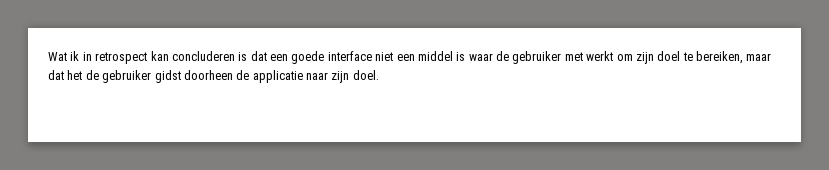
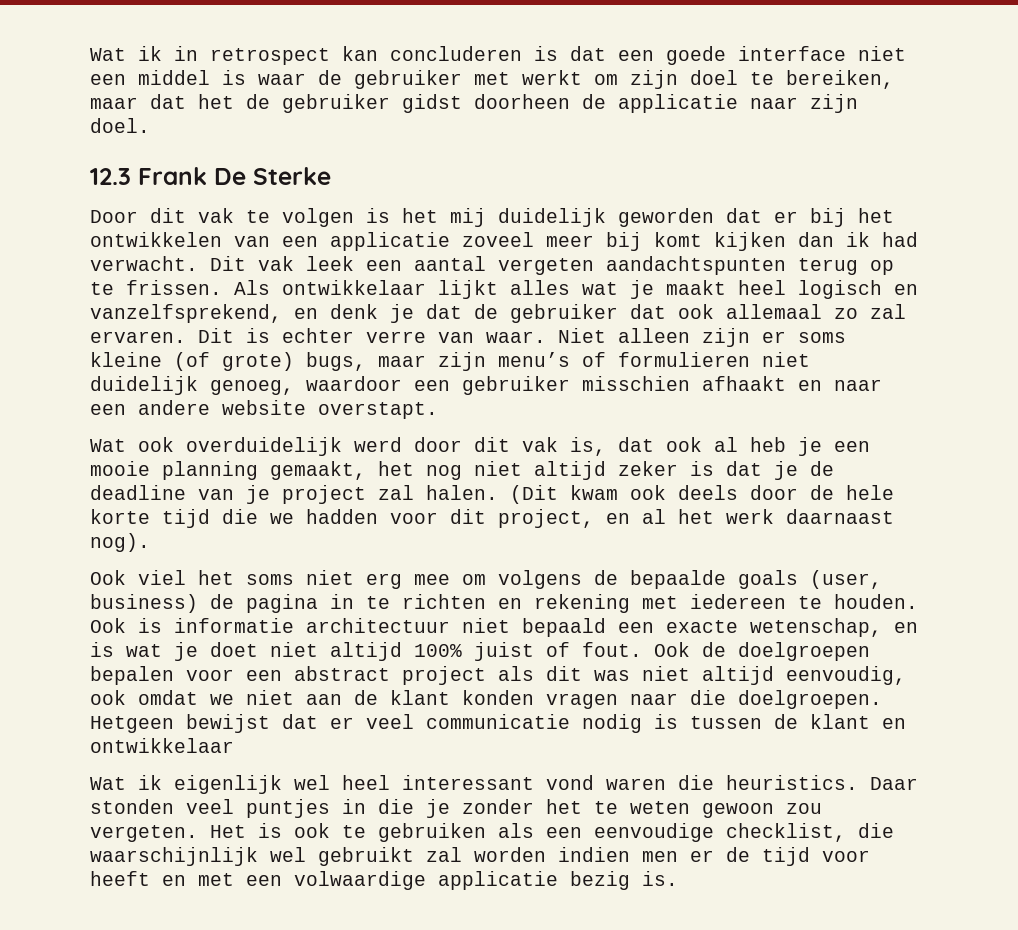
(379, 75) none -> [90,167,331,185] [90,208,894,227] [90,232,918,251] [90,256,894,275] [90,280,918,299] [90,304,906,323] [90,328,846,347] [90,352,810,371] [90,376,882,395] [90,400,438,419] [90,437,870,456] [90,461,834,480] [90,485,894,504] [90,509,894,528] [90,533,150,552] [90,570,882,589] [90,594,918,613] [90,618,918,637] [90,642,870,661] [90,666,906,685] [90,690,882,709] [90,714,906,733] [90,738,234,753] [90,775,918,794] [90,799,822,818] [90,823,894,842] [90,847,870,866] [90,871,678,890] // 12.3 Frank De Sterke // Door dit vak te volgen is het mij duidelijk geworden dat er bij het ontwikkelen van een applicatie zoveel meer bij komt kijken dan ik had verwacht. Dit vak leek een aantal vergeten aandachtspunten terug op te frissen. Als ontwikkelaar lijkt alles wat je maakt heel logisch en vanzelfsprekend, en denk je dat de gebruiker dat ook allemaal zo zal ervaren. Dit is echter verre van waar. Niet alleen zijn er soms kleine (of grote) bugs, maar zijn menu’s of formulieren niet duidelijk genoeg, waardoor een gebruiker misschien afhaakt en naar een andere website overstapt. // Wat ook overduidelijk werd door dit vak is, dat ook al heb je een mooie planning gemaakt, het nog niet altijd zeker is dat je de deadline van je project zal halen. (Dit kwam ook deels door de hele korte tijd die we hadden voor dit project, en al het werk daarnaast nog). // Ook viel het soms niet erg mee om volgens de bepaalde goals (user, business) de pagina in te richten en rekening met iedereen te houden. Ook is informatie architectuur niet bepaald een exacte wetenschap, en is wat je doet niet altijd 100% juist of fout. Ook de doelgroepen bepalen voor een abstract project als dit was niet altijd eenvoudig, ook omdat we niet aan de klant konden vragen naar die doelgroepen. Hetgeen bewijst dat er veel communicatie nodig is tussen de klant en ontwikkelaar // Wat ik eigenlijk wel heel interessant vond waren die heuristics. Daar stonden veel puntjes in die je zonder het te weten gewoon zou vergeten. Het is ook te gebruiken als een eenvoudige checklist, die waarschijnlijk wel gebruikt zal worden indien men er de tijd voor heeft en met een volwaardige applicatie bezig is.

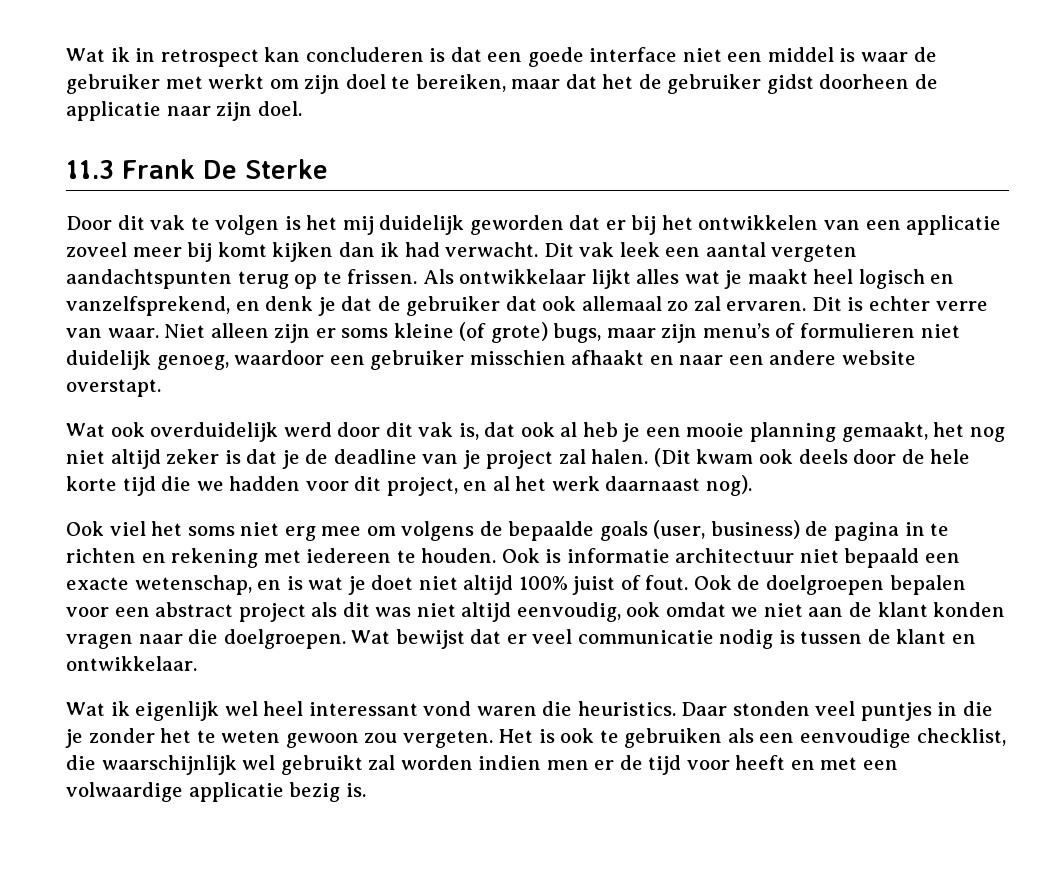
[90,168,131,185] 12.3 -> [66,160,114,179] 11.3
[90,716,174,733] Hetgeen -> [351,630,391,644] Wat
[90,738,234,753] ontwikkelaar -> [66,656,197,671] ontwikkelaar.

